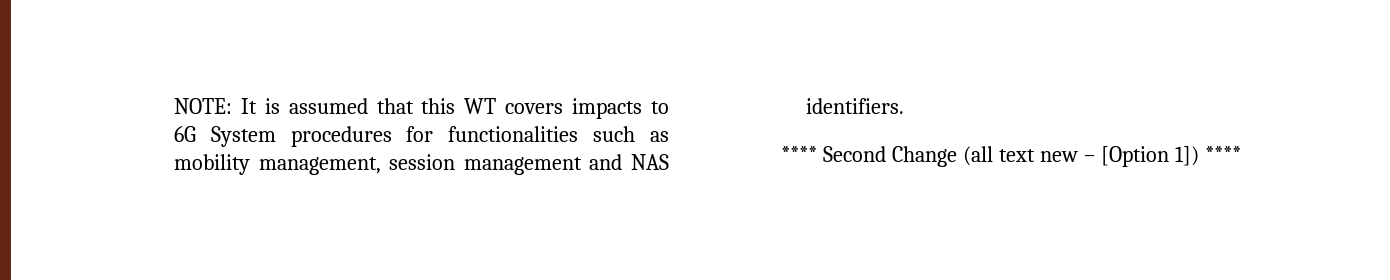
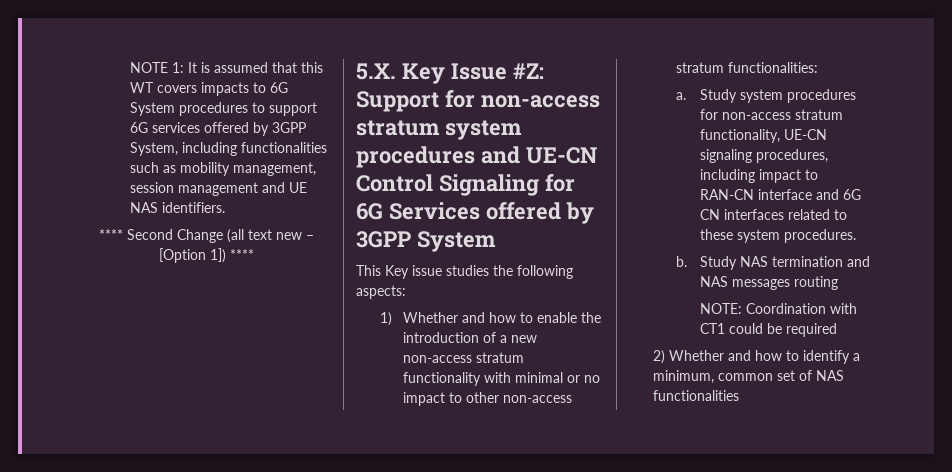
[173,98,232,114] NOTE: -> [130,62,185,73] NOTE 1:
[406,126,434,142] for -> [252,102,318,116] [130,122,307,136] [130,142,238,156] to support 6G services offered by 3GPP System, including
(623, 162) none -> [289,182,308,193] UE
(1241, 154) none -> [356,63,544,84] [356,90,600,112] [356,120,522,140] [356,146,597,168] [356,174,575,196] [356,202,594,224] [356,231,496,252] [356,265,573,279] [356,285,406,299] [379,312,602,326] [403,332,538,343] [403,352,525,363] [403,372,601,386] [403,392,573,406] [676,62,819,73] [676,89,856,103] [699,109,843,120] [699,129,827,143] [699,149,828,163] [699,169,818,183] [699,189,861,200] [699,209,847,220] [699,229,856,243] [676,256,870,270] [699,276,838,290] [699,303,857,314] [699,323,837,337] [652,350,860,364] [652,370,844,384] [652,390,739,401] // 5.X. Key Issue #Z: Support for non-access stratum system procedures and UE-CN Control Signaling for 6G Services offered by 3GPP System // This Key issue studies the following aspects: // 1) Whether and how to enable the introduction of a new non-access stratum functionality with minimal or no impact to other non-access stratum functionalities: // a. Study system procedures for non-access stratum functionality, UE-CN signaling procedures, including impact to RAN-CN interface and 6G CN interfaces related to these system procedures. // b. Study NAS termination and NAS messages routing // NOTE: Coordination with CT1 could be required // 2) Whether and how to identify a minimum, common set of NAS functionalities

